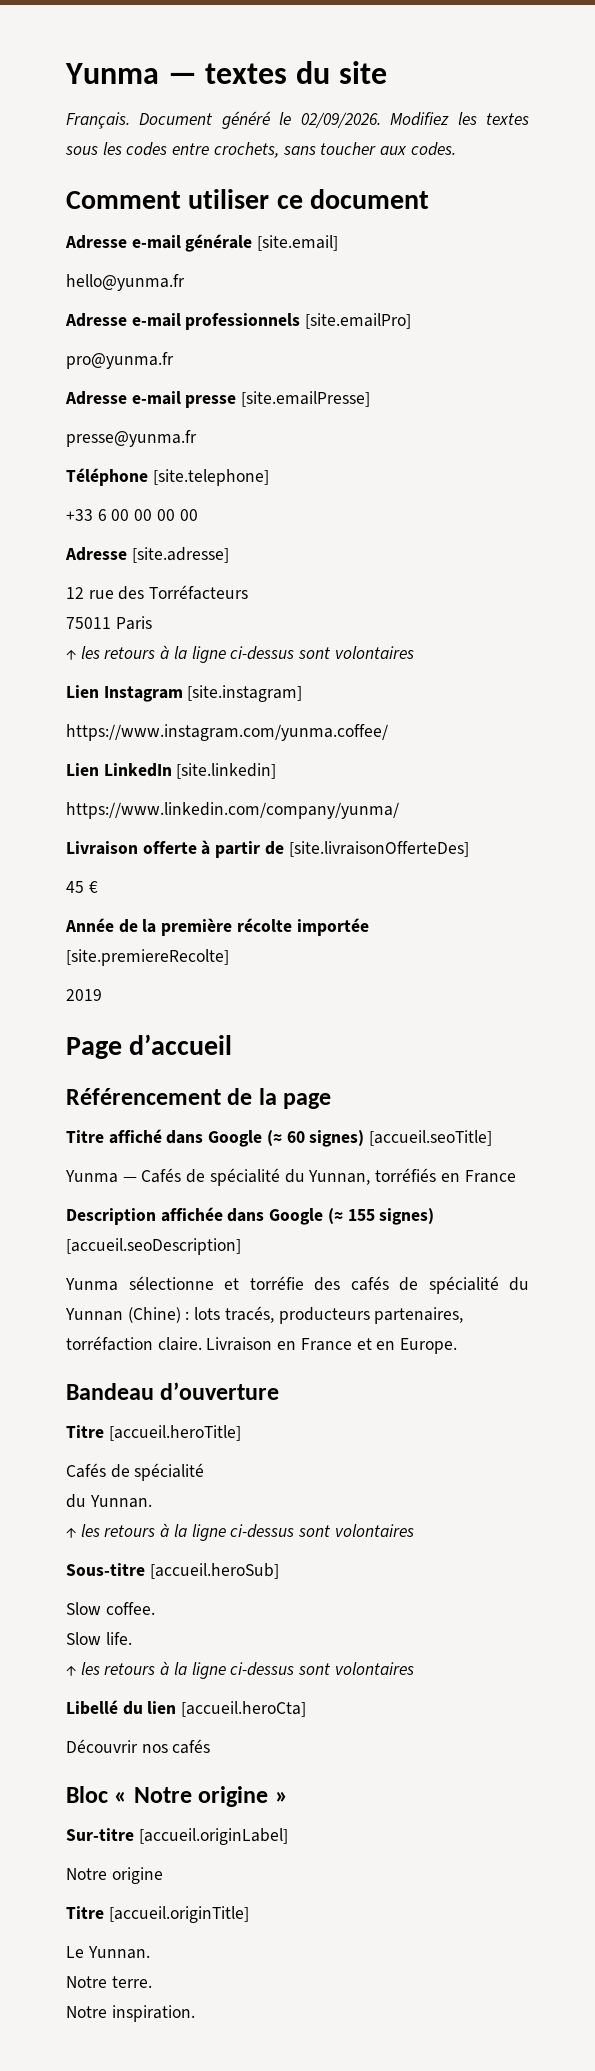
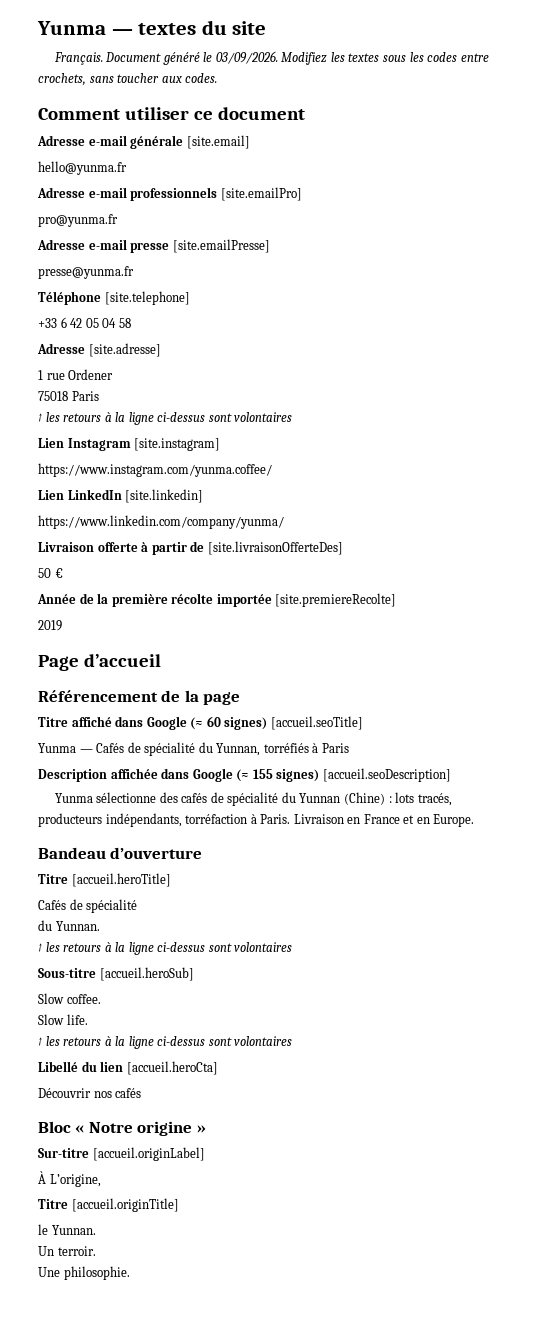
[300,112,381,128] 02/09/2026. -> [215,51,278,64] 03/09/2026.
[111,509,198,521] [65,547,229,563] [66,585,249,600] [66,617,111,629] 00 00 00 00 // Adresse [site.adresse] // 12 rue des Torréfacteurs // 75011 -> [70,318,131,328] [37,343,161,357] [38,369,114,380] [38,391,68,401] 42 05 04 58 // Adresse [site.adresse] // 1 rue Ordener // 75018
[66,881,84,893] 45 -> [38,568,51,578] 50
[440,1170,516,1183] en France -> [312,743,349,753] à Paris
[224,1276,304,1290] et torréfie -> (157, 797) none
[374,1307,464,1324] [66,1336,202,1351] partenaires, torréfaction claire. -> [105,813,291,827] indépendants, torréfaction à Paris.
[66,1867,163,1884] Notre origine -> [38,1171,101,1187] À L’origine,
[66,1946,150,1959] [66,1976,152,1988] [66,2005,195,2022] Le Yunnan. // Notre terre. // Notre inspiration. -> [38,1224,96,1235] [38,1246,96,1256] [38,1266,130,1280] le Yunnan. // Un terroir. // Une philosophie.

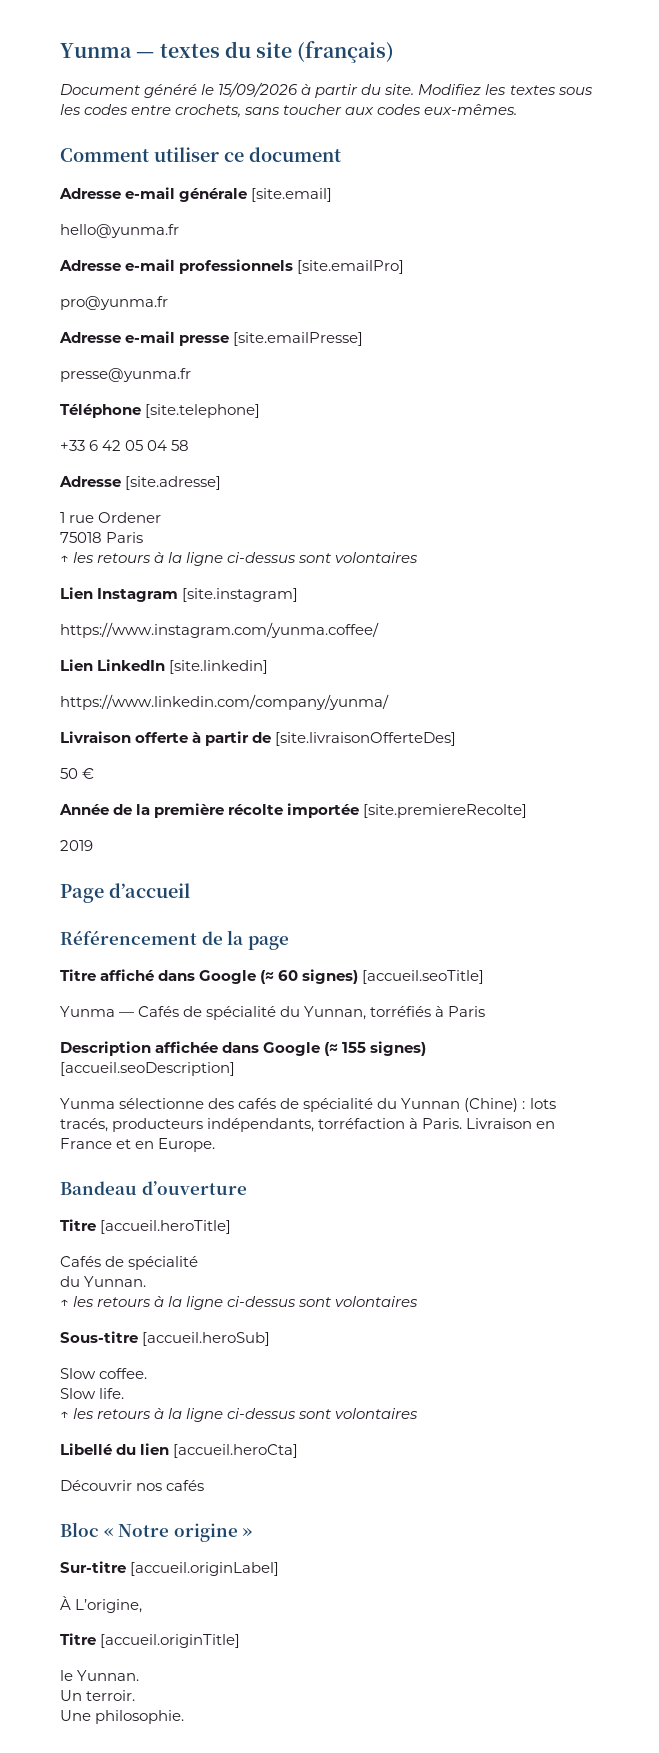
[53,52,103,65] // Français. -> [297,41,395,63] (français) //
[215,51,278,64] 03/09/2026. -> [218,82,415,98] 15/09/2026 à partir du site.
[185,73,218,83] codes. -> [377,104,518,115] codes eux-mêmes.

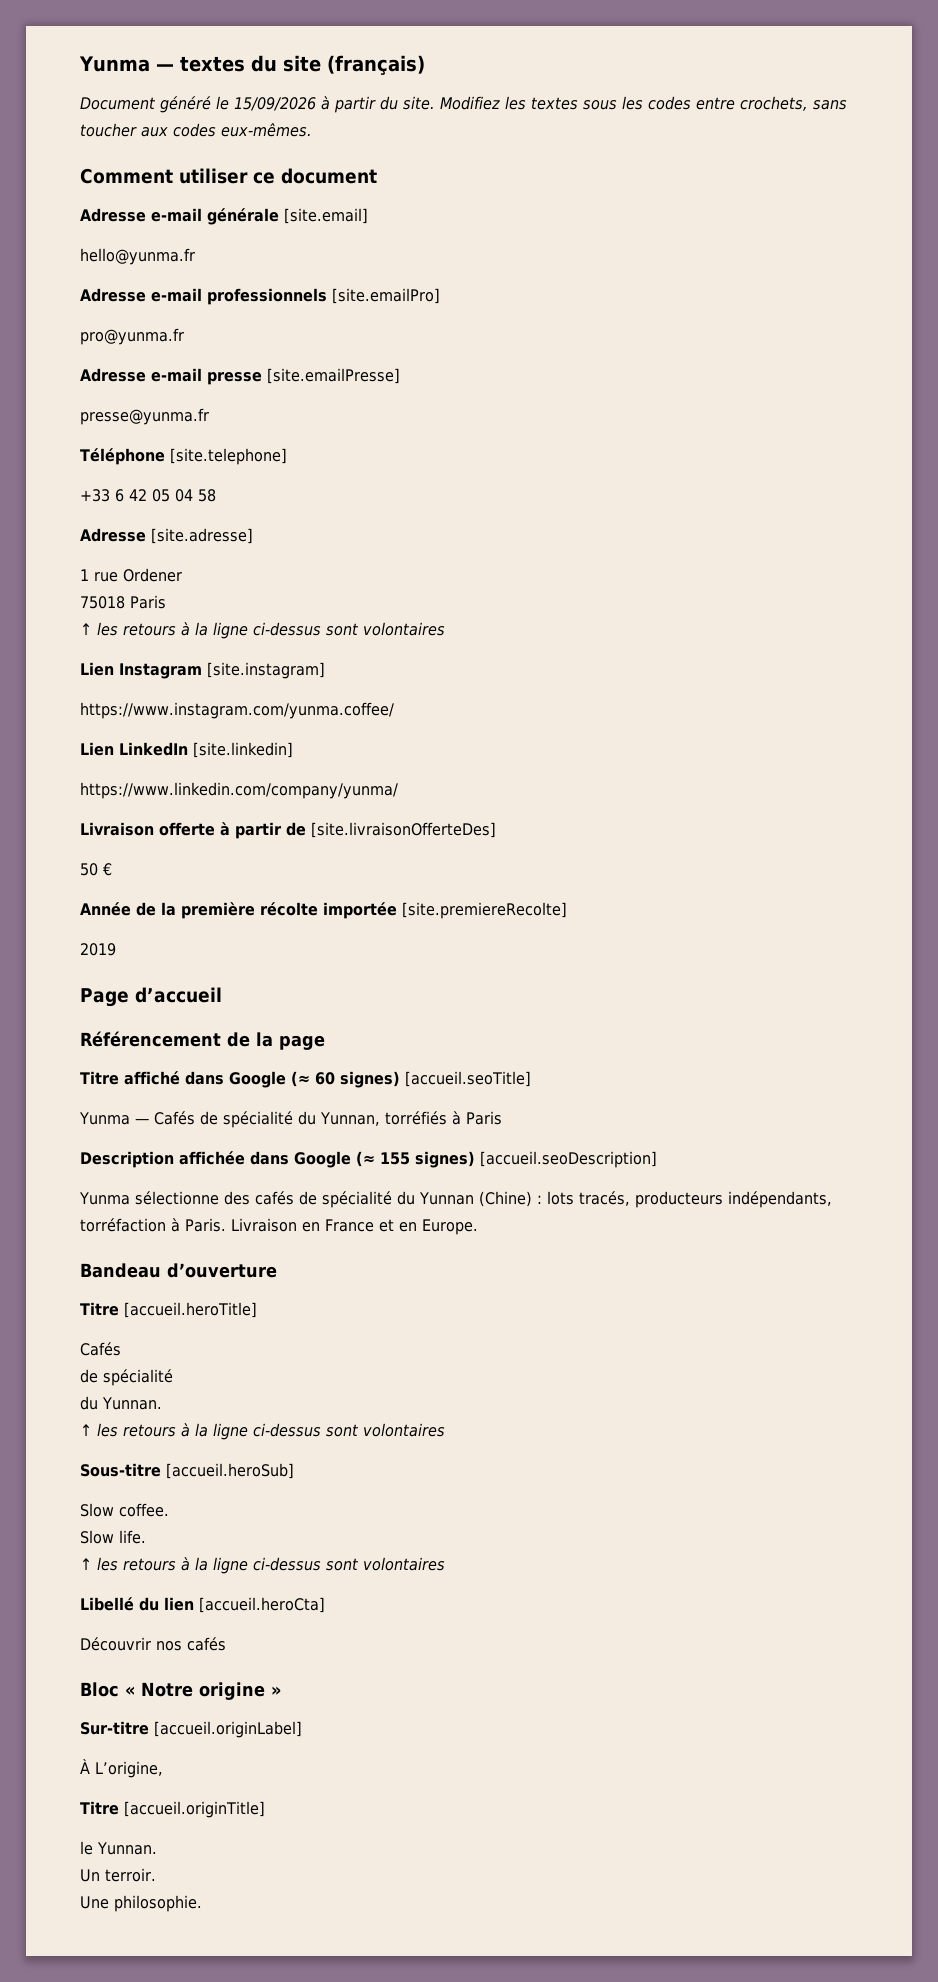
(101, 1261) none -> (121, 1349) //

